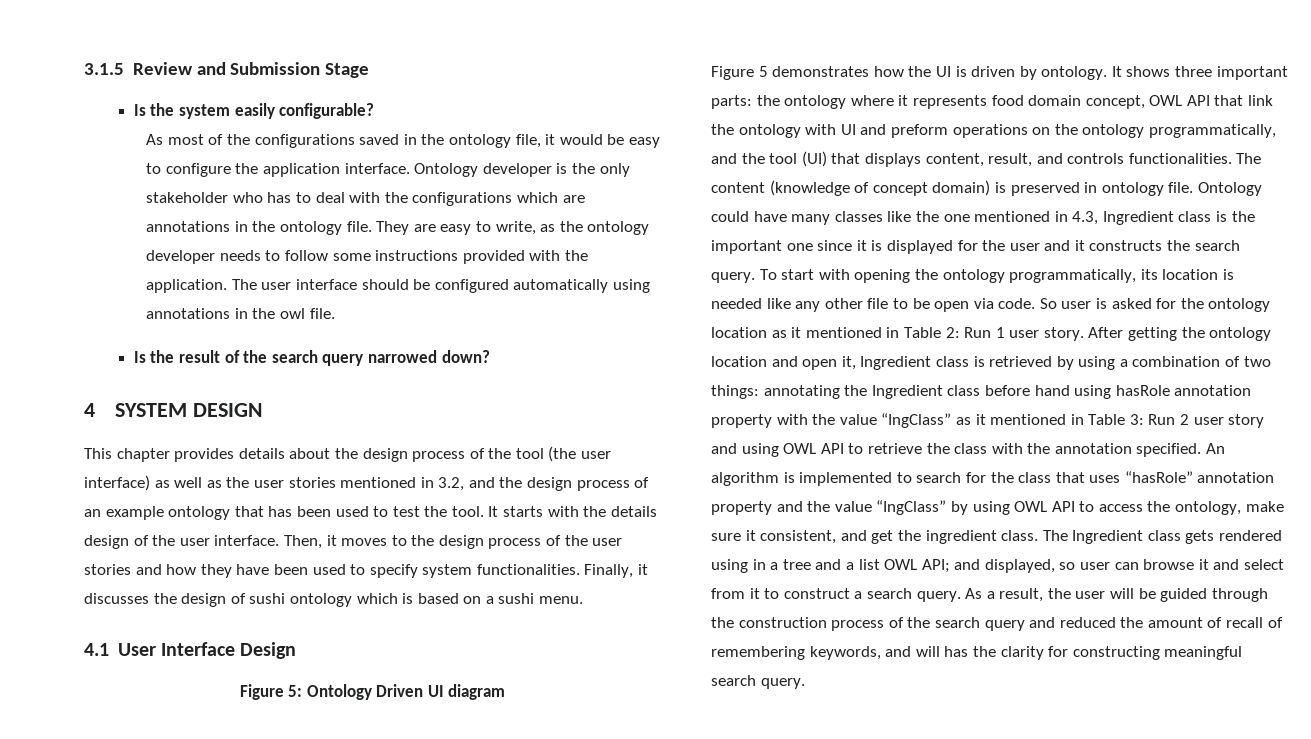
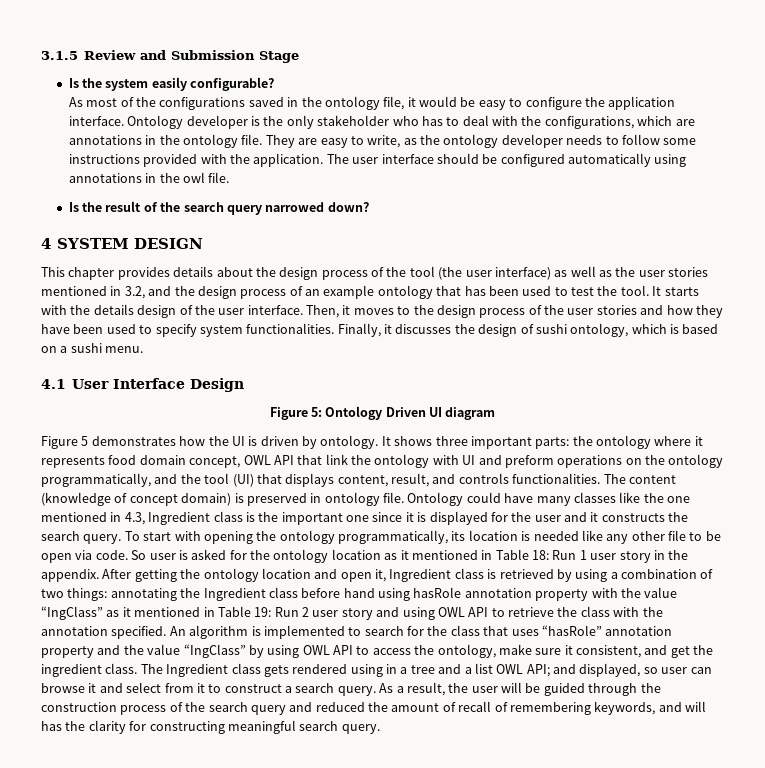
[412,192,513,206] configurations -> [544,116,634,129] configurations,
[289,593,352,607] ontology -> [570,323,629,337] ontology,
[945,327,960,338] 2: -> [532,550,549,560] 18:
[1043,327,1084,341] story. -> [619,550,689,563] [41,569,99,582] story in the appendix.
[1129,414,1144,425] 3: -> [254,607,272,617] 19:

